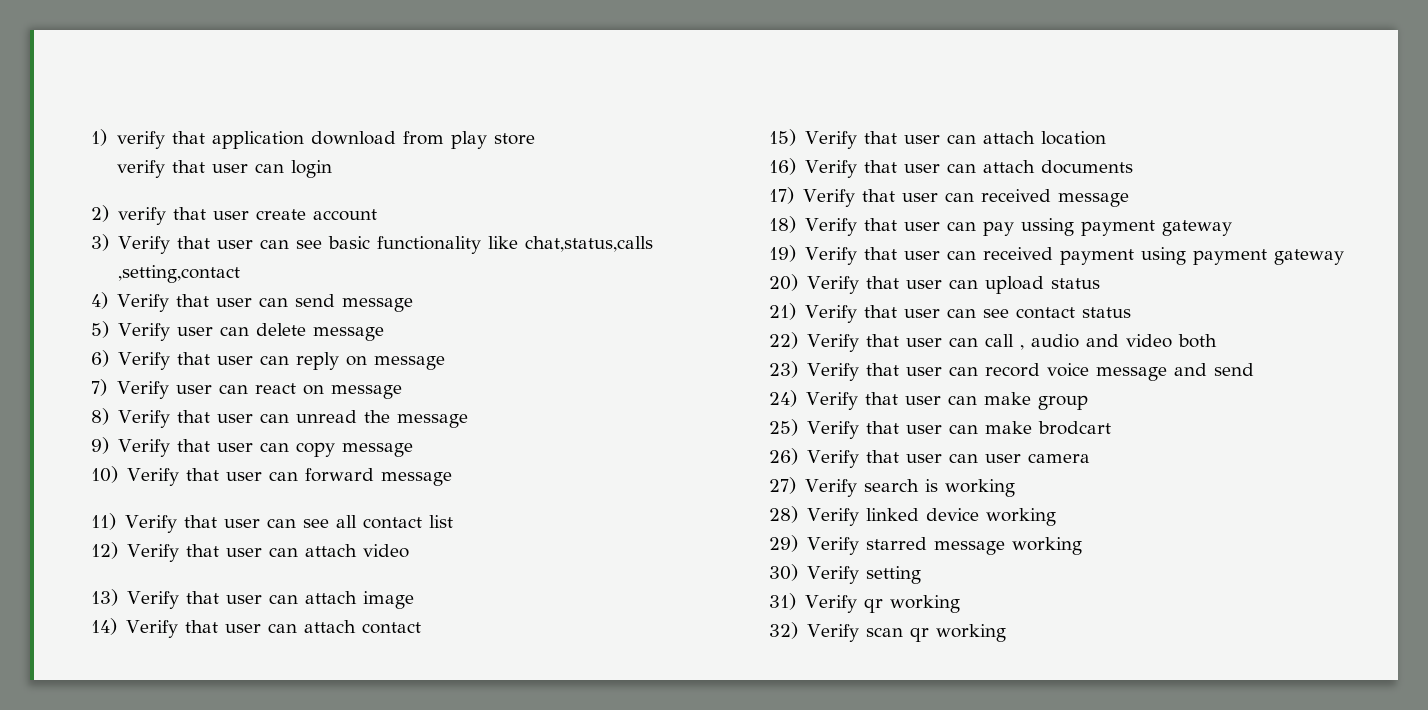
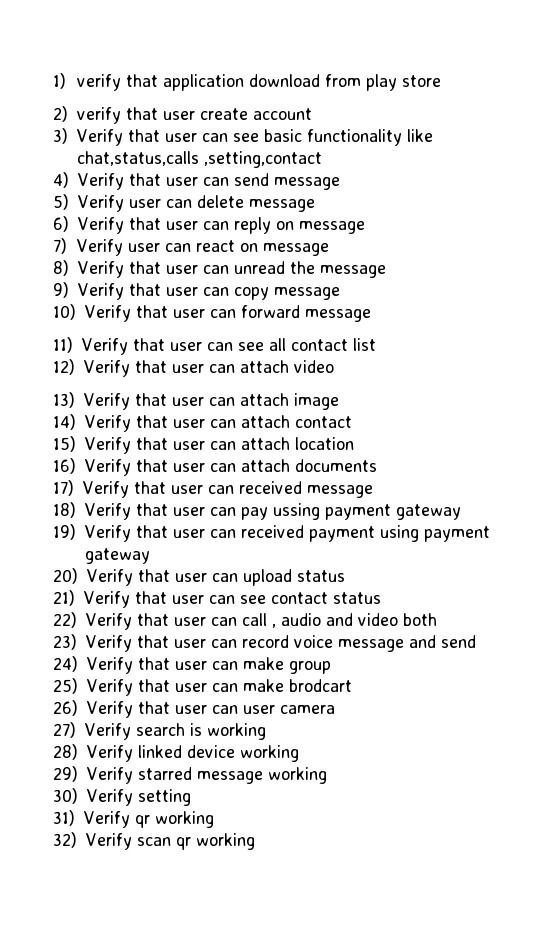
[117,160,333,178] // verify that user can login -> (441, 81) none

